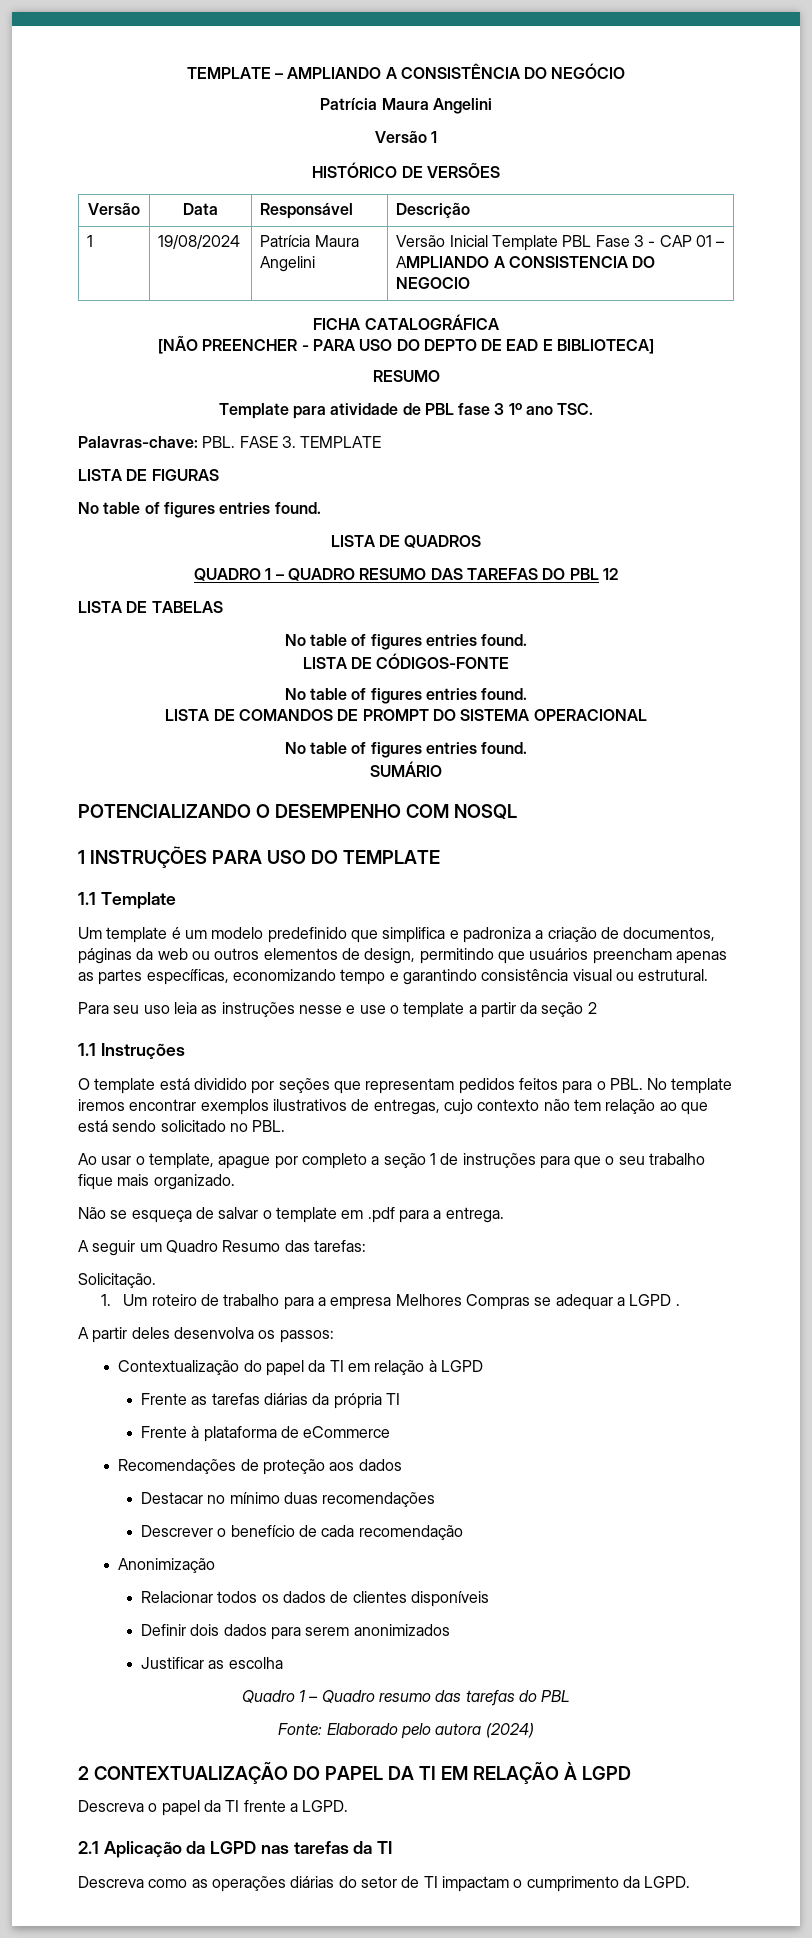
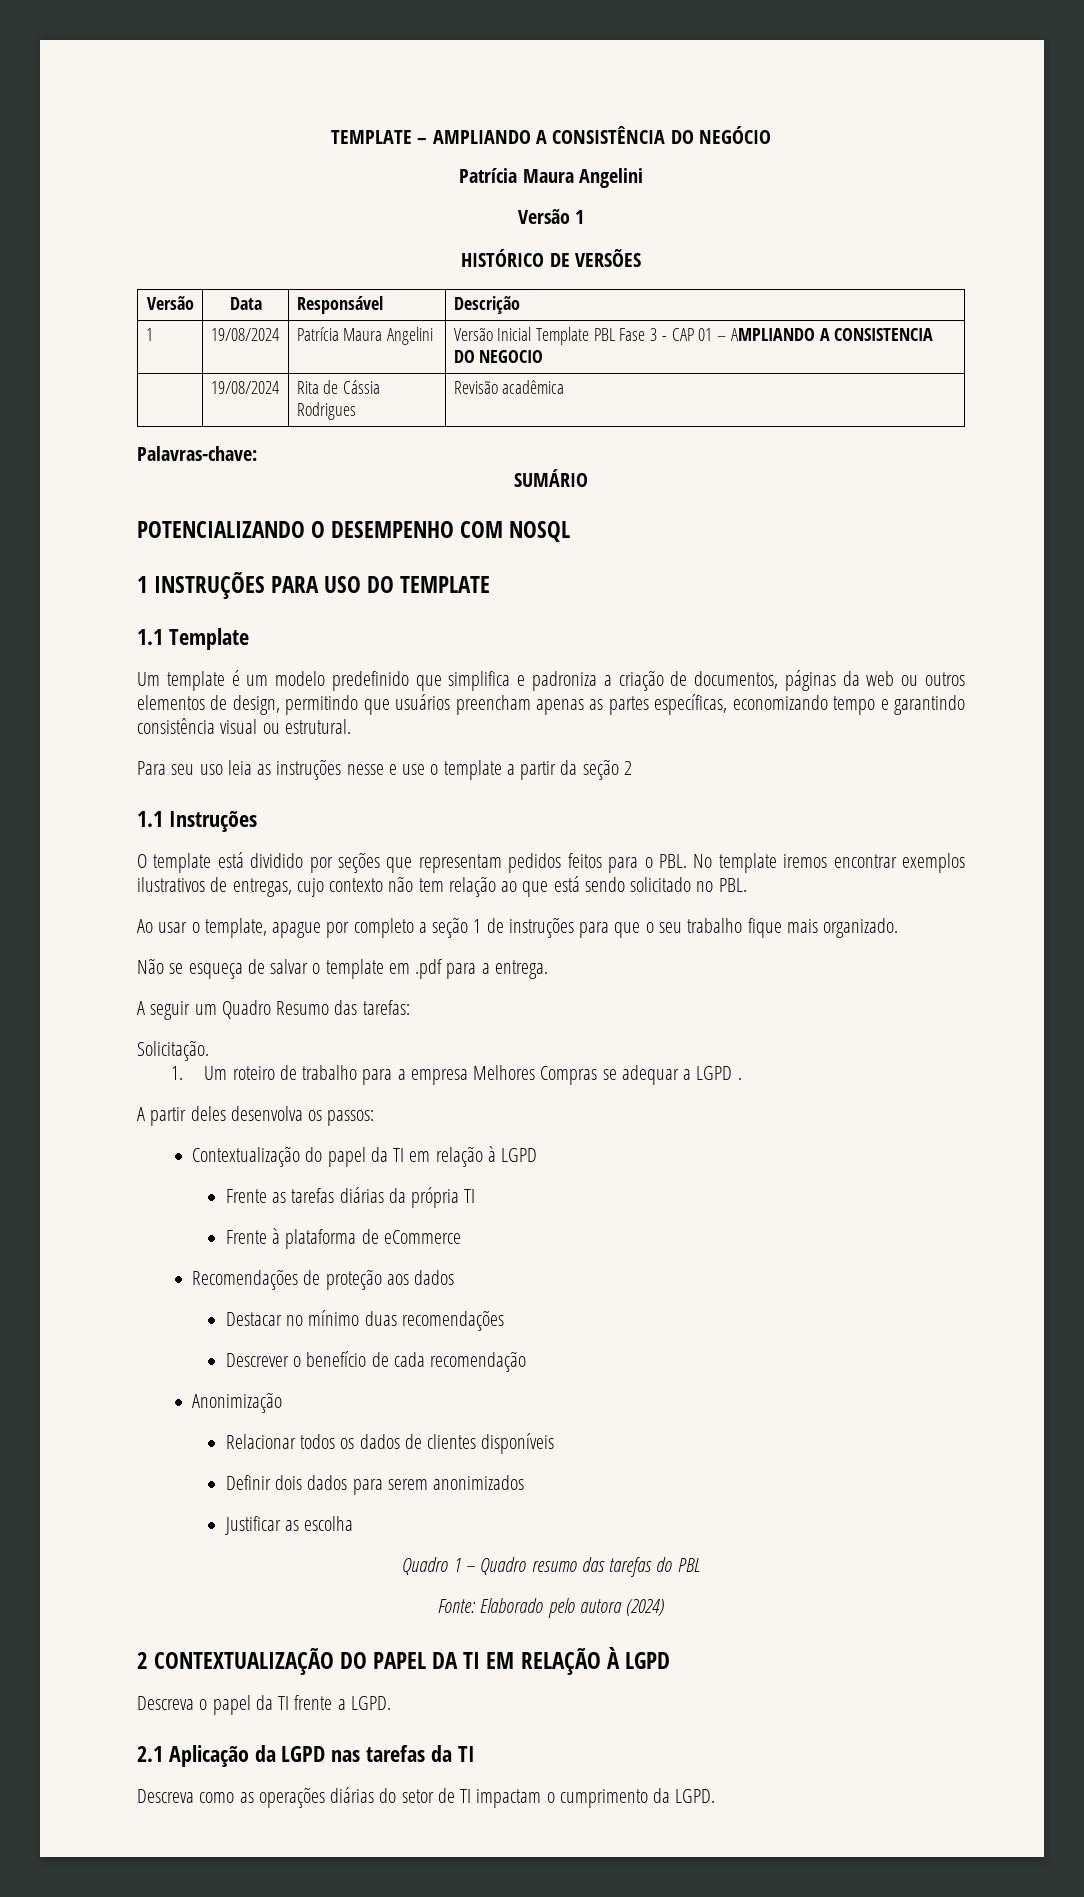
[313,314,499,330] [157,335,655,354] [372,370,440,382] [218,403,594,419] [78,436,382,448] [78,469,219,481] [78,502,321,518] [330,535,482,548] [194,568,618,581] [78,601,223,613] [284,634,528,650] [302,653,510,669] [284,688,528,704] [165,709,647,721] [284,742,528,758] // FICHA CATALOGRÁFICA // [NÃO PREENCHER - PARA USO DO DEPTO DE EAD E BIBLIOTECA] // RESUMO // Template para atividade de PBL fase 3 1º ano TSC. // Palavras-chave: PBL. FASE 3. TEMPLATE // LISTA DE FIGURAS // No table of figures entries found. // LISTA DE QUADROS // QUADRO 1 – QUADRO RESUMO DAS TAREFAS DO PBL 12 // LISTA DE TABELAS // No table of figures entries found. // LISTA DE CÓDIGOS-FONTE // No table of figures entries found. // LISTA DE COMANDOS DE PROMPT DO SISTEMA OPERACIONAL // No table of figures entries found. -> [210,381,279,394] [296,380,381,394] [296,402,356,420] [453,380,565,394] [137,446,257,461] // | 19/08/2024 | Rita de Cássia Rodrigues | Revisão acadêmica // Palavras-chave:

